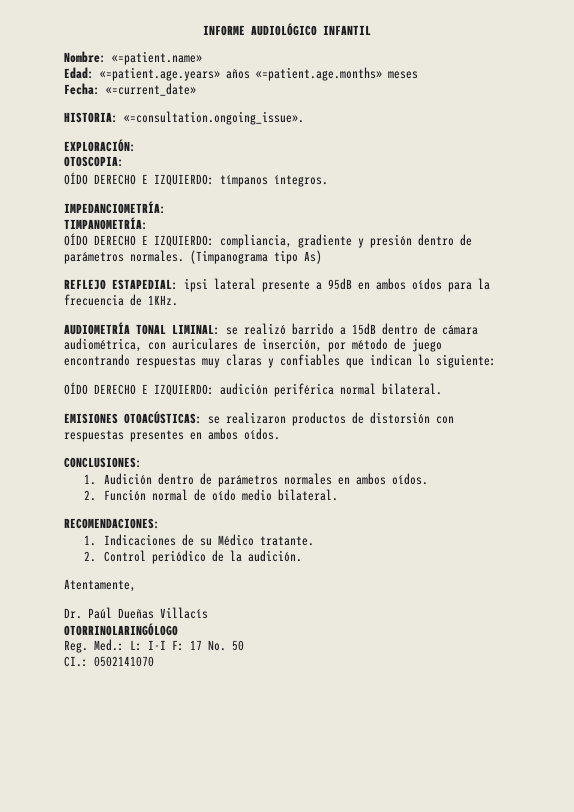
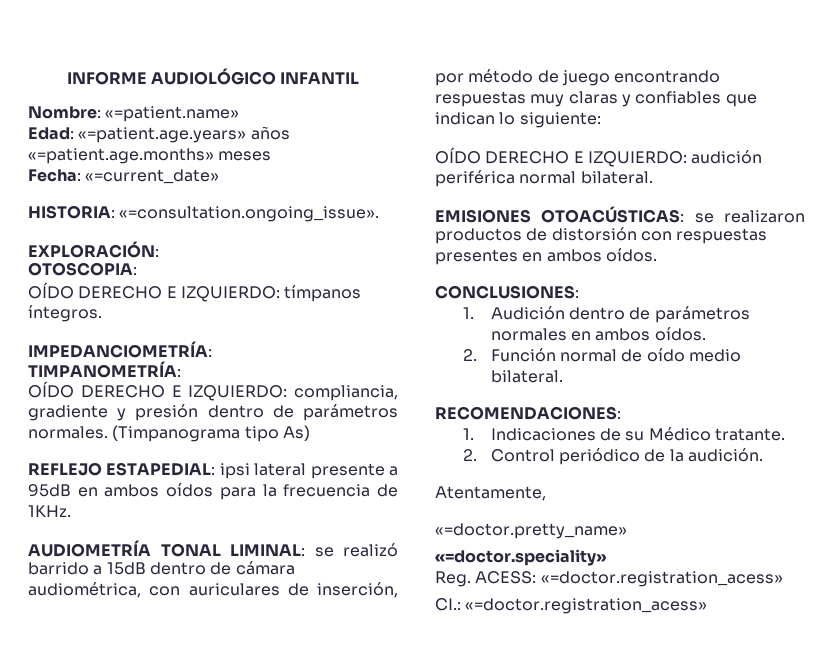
[64,607,208,619] [64,623,178,636] [64,639,244,653] Dr. Paúl Dueñas Villacís // OTORRINOLARINGÓLOGO // Reg. Med.: L: I-I F: 17 No. 50 -> [435,523,627,539] [435,549,607,566] [435,571,783,587] «=doctor.pretty_name» // «=doctor.speciality» // Reg. ACESS: «=doctor.registration_acess»
[94,656,154,667] 0502141070 -> [465,598,708,614] «=doctor.registration_acess»

